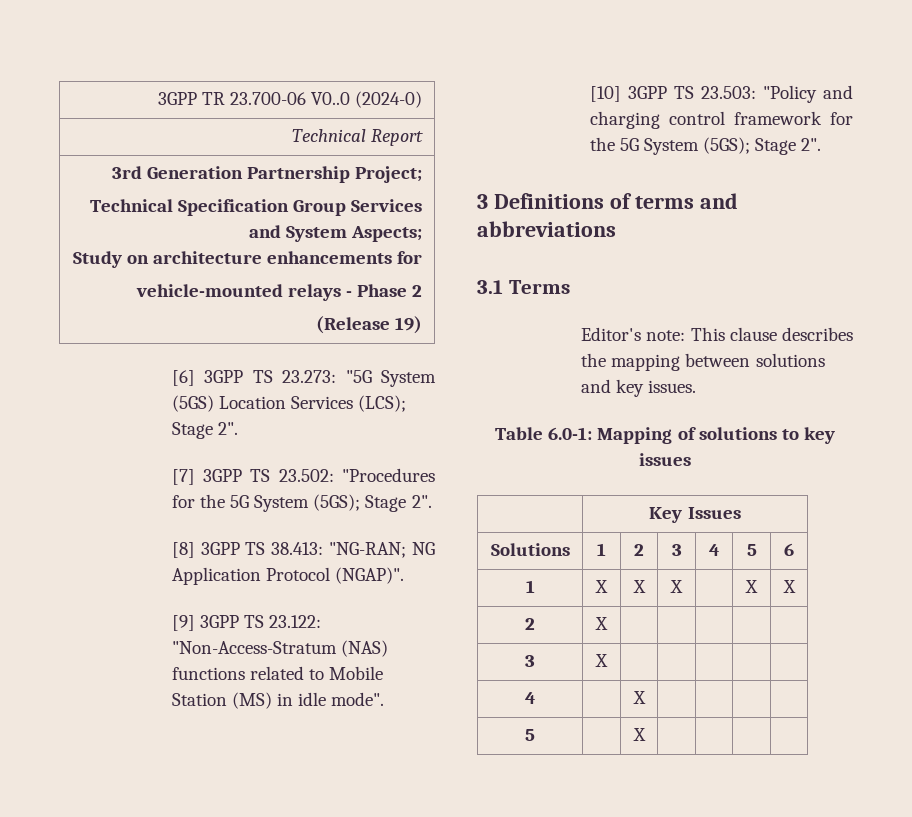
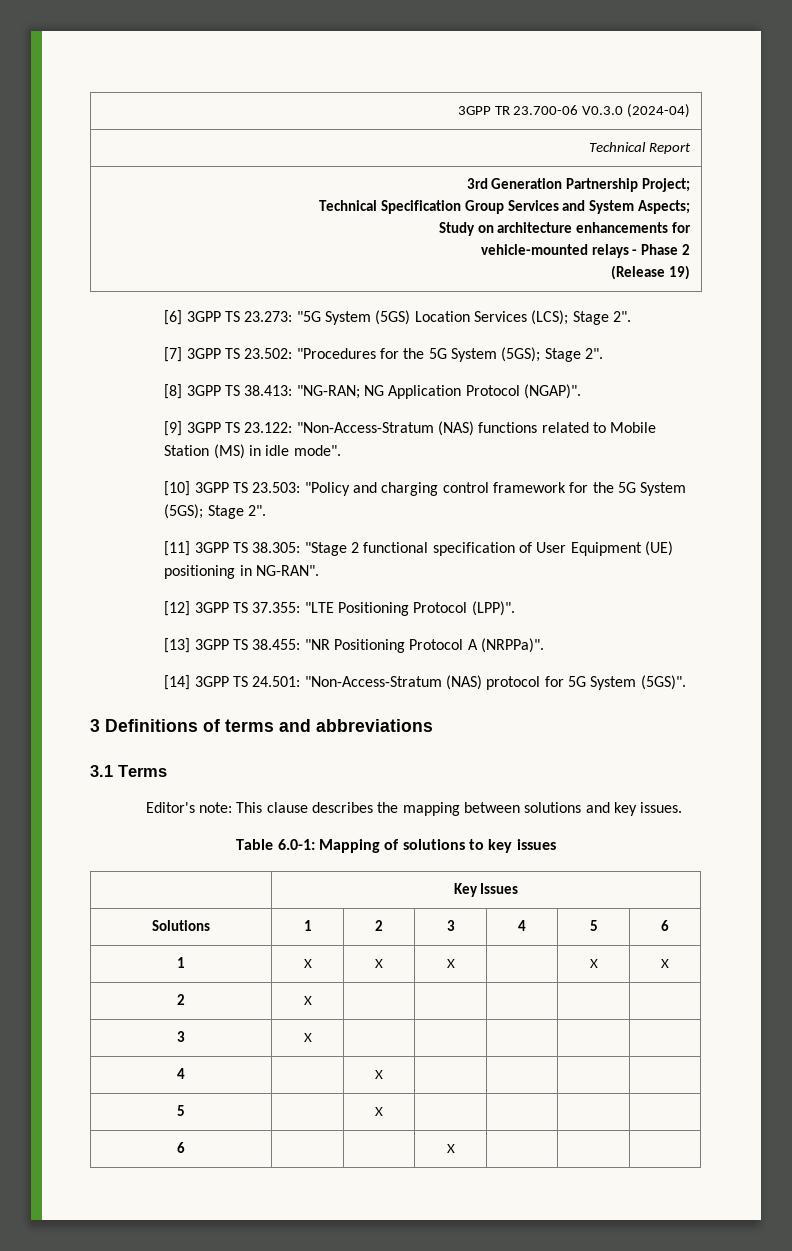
[311,91,423,108] V0..0 (2024-0) -> [582,104,691,118] V0.3.0 (2024-04)
(822, 144) none -> [164,541,673,556] [164,565,320,579] [164,601,515,616] [164,638,544,653] [164,675,686,690] // [11] 3GPP TS 38.305: "Stage 2 functional specification of User Equipment (UE) positioning in NG-RAN". // [12] 3GPP TS 37.355: "LTE Positioning Protocol (LPP)". // [13] 3GPP TS 38.455: "NR Positioning Protocol A (NRPPa)". // [14] 3GPP TS 24.501: "Non-Access-Stratum (NAS) protocol for 5G System (5GS)".
(646, 734) none -> [177,1142,185,1153] [446,1144,455,1153] // 6 | | | X | | |

